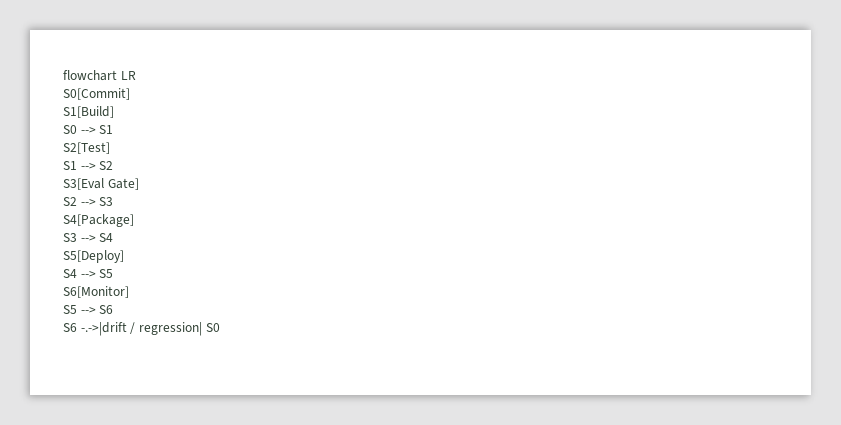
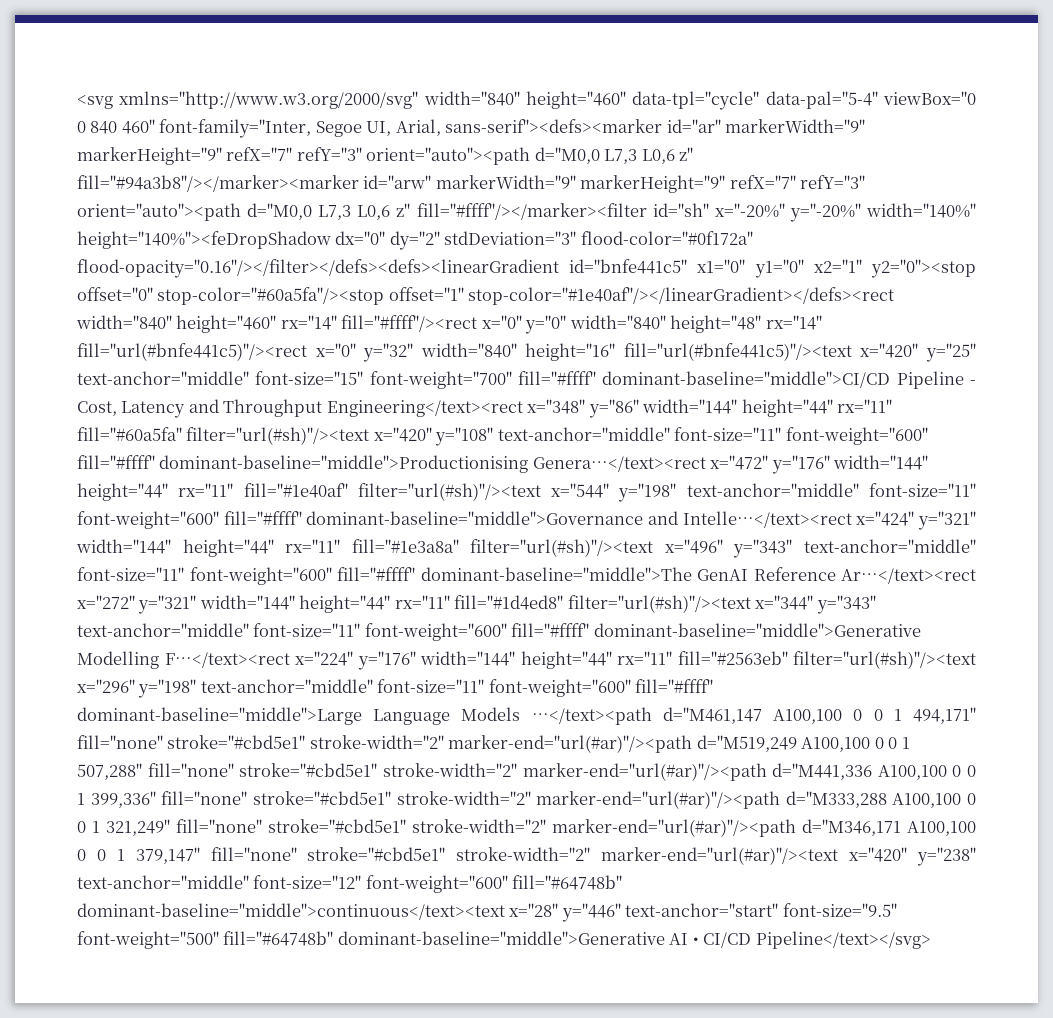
[63,70,136,81] [63,88,130,100] [63,106,114,118] [63,125,114,134] [63,142,110,154] [63,161,114,170] [63,178,139,190] [63,197,114,206] [63,214,134,227] [63,233,114,242] [63,250,124,263] [63,269,114,278] [63,286,129,298] [63,305,114,314] [63,322,220,336] flowchart LR // S0[Commit] // S1[Build] // S0 --> S1 // S2[Test] // S1 --> S2 // S3[Eval Gate] // S2 --> S3 // S4[Package] // S3 --> S4 // S5[Deploy] // S4 --> S5 // S6[Monitor] // S5 --> S6 // S6 -.->|drift / regression| S0 -> [77,91,977,110] [77,119,866,138] [77,147,694,165] [77,175,866,193] [77,203,976,222] [77,231,753,250] [77,259,977,278] [77,287,895,305] [76,315,822,334] [77,343,976,362] [77,371,977,389] [77,399,893,418] [77,427,928,446] [77,455,929,474] [77,483,976,502] [77,511,976,530] [76,539,976,558] [77,567,976,585] [77,595,876,614] [77,623,921,641] [77,651,976,670] [77,679,714,698] [77,707,976,725] [77,735,910,753] [77,763,976,781] [77,791,976,809] [77,819,976,837] [77,847,977,866] [77,875,623,893] [77,903,897,922] [77,931,931,949] <svg xmlns="http://www.w3.org/2000/svg" width="840" height="460" data-tpl="cycle" data-pal="5-4" viewBox="0 0 840 460" font-family="Inter, Segoe UI, Arial, sans-serif"><defs><marker id="ar" markerWidth="9" markerHeight="9" refX="7" refY="3" orient="auto"><path d="M0,0 L7,3 L0,6 z" fill="#94a3b8"/></marker><marker id="arw" markerWidth="9" markerHeight="9" refX="7" refY="3" orient="auto"><path d="M0,0 L7,3 L0,6 z" fill="#ffff"/></marker><filter id="sh" x="-20%" y="-20%" width="140%" height="140%"><feDropShadow dx="0" dy="2" stdDeviation="3" flood-color="#0f172a" flood-opacity="0.16"/></filter></defs><defs><linearGradient id="bnfe441c5" x1="0" y1="0" x2="1" y2="0"><stop offset="0" stop-color="#60a5fa"/><stop offset="1" stop-color="#1e40af"/></linearGradient></defs><rect width="840" height="460" rx="14" fill="#ffff"/><rect x="0" y="0" width="840" height="48" rx="14" fill="url(#bnfe441c5)"/><rect x="0" y="32" width="840" height="16" fill="url(#bnfe441c5)"/><text x="420" y="25" text-anchor="middle" font-size="15" font-weight="700" fill="#ffff" dominant-baseline="middle">CI/CD Pipeline - Cost, Latency and Throughput Engineering</text><rect x="348" y="86" width="144" height="44" rx="11" fill="#60a5fa" filter="url(#sh)"/><text x="420" y="108" text-anchor="middle" font-size="11" font-weight="600" fill="#ffff" dominant-baseline="middle">Productionising Genera…</text><rect x="472" y="176" width="144" height="44" rx="11" fill="#1e40af" filter="url(#sh)"/><text x="544" y="198" text-anchor="middle" font-size="11" font-weight="600" fill="#ffff" dominant-baseline="middle">Governance and Intelle…</text><rect x="424" y="321" width="144" height="44" rx="11" fill="#1e3a8a" filter="url(#sh)"/><text x="496" y="343" text-anchor="middle" font-size="11" font-weight="600" fill="#ffff" dominant-baseline="middle">The GenAI Reference Ar…</text><rect x="272" y="321" width="144" height="44" rx="11" fill="#1d4ed8" filter="url(#sh)"/><text x="344" y="343" text-anchor="middle" font-size="11" font-weight="600" fill="#ffff" dominant-baseline="middle">Generative Modelling F…</text><rect x="224" y="176" width="144" height="44" rx="11" fill="#2563eb" filter="url(#sh)"/><text x="296" y="198" text-anchor="middle" font-size="11" font-weight="600" fill="#ffff" dominant-baseline="middle">Large Language Models …</text><path d="M461,147 A100,100 0 0 1 494,171" fill="none" stroke="#cbd5e1" stroke-width="2" marker-end="url(#ar)"/><path d="M519,249 A100,100 0 0 1 507,288" fill="none" stroke="#cbd5e1" stroke-width="2" marker-end="url(#ar)"/><path d="M441,336 A100,100 0 0 1 399,336" fill="none" stroke="#cbd5e1" stroke-width="2" marker-end="url(#ar)"/><path d="M333,288 A100,100 0 0 1 321,249" fill="none" stroke="#cbd5e1" stroke-width="2" marker-end="url(#ar)"/><path d="M346,171 A100,100 0 0 1 379,147" fill="none" stroke="#cbd5e1" stroke-width="2" marker-end="url(#ar)"/><text x="420" y="238" text-anchor="middle" font-size="12" font-weight="600" fill="#64748b" dominant-baseline="middle">continuous</text><text x="28" y="446" text-anchor="start" font-size="9.5" font-weight="500" fill="#64748b" dominant-baseline="middle">Generative AI • CI/CD Pipeline</text></svg>

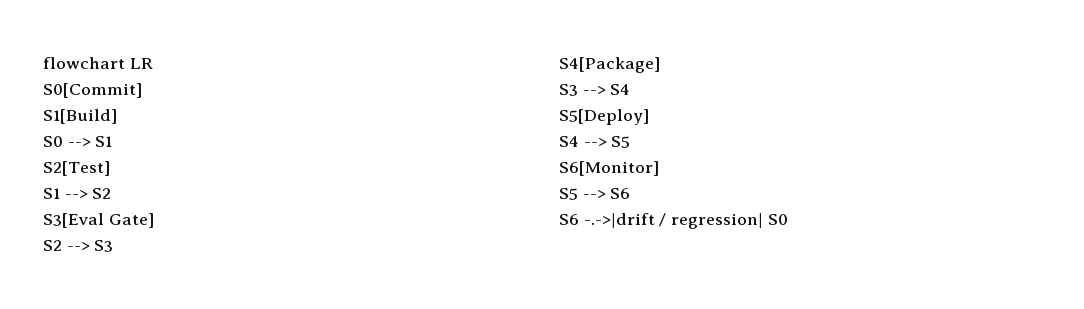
[77,91,977,110] [77,119,866,138] [77,147,694,165] [77,175,866,193] [77,203,976,222] [77,231,753,250] [77,259,977,278] [77,287,895,305] [76,315,822,334] [77,343,976,362] [77,371,977,389] [77,399,893,418] [77,427,928,446] [77,455,929,474] [77,483,976,502] [77,511,976,530] [76,539,976,558] [77,567,976,585] [77,595,876,614] [77,623,921,641] [77,651,976,670] [77,679,714,698] [77,707,976,725] [77,735,910,753] [77,763,976,781] [77,791,976,809] [77,819,976,837] [77,847,977,866] [77,875,623,893] [77,903,897,922] [77,931,931,949] <svg xmlns="http://www.w3.org/2000/svg" width="840" height="460" data-tpl="cycle" data-pal="5-4" viewBox="0 0 840 460" font-family="Inter, Segoe UI, Arial, sans-serif"><defs><marker id="ar" markerWidth="9" markerHeight="9" refX="7" refY="3" orient="auto"><path d="M0,0 L7,3 L0,6 z" fill="#94a3b8"/></marker><marker id="arw" markerWidth="9" markerHeight="9" refX="7" refY="3" orient="auto"><path d="M0,0 L7,3 L0,6 z" fill="#ffff"/></marker><filter id="sh" x="-20%" y="-20%" width="140%" height="140%"><feDropShadow dx="0" dy="2" stdDeviation="3" flood-color="#0f172a" flood-opacity="0.16"/></filter></defs><defs><linearGradient id="bnfe441c5" x1="0" y1="0" x2="1" y2="0"><stop offset="0" stop-color="#60a5fa"/><stop offset="1" stop-color="#1e40af"/></linearGradient></defs><rect width="840" height="460" rx="14" fill="#ffff"/><rect x="0" y="0" width="840" height="48" rx="14" fill="url(#bnfe441c5)"/><rect x="0" y="32" width="840" height="16" fill="url(#bnfe441c5)"/><text x="420" y="25" text-anchor="middle" font-size="15" font-weight="700" fill="#ffff" dominant-baseline="middle">CI/CD Pipeline - Cost, Latency and Throughput Engineering</text><rect x="348" y="86" width="144" height="44" rx="11" fill="#60a5fa" filter="url(#sh)"/><text x="420" y="108" text-anchor="middle" font-size="11" font-weight="600" fill="#ffff" dominant-baseline="middle">Productionising Genera…</text><rect x="472" y="176" width="144" height="44" rx="11" fill="#1e40af" filter="url(#sh)"/><text x="544" y="198" text-anchor="middle" font-size="11" font-weight="600" fill="#ffff" dominant-baseline="middle">Governance and Intelle…</text><rect x="424" y="321" width="144" height="44" rx="11" fill="#1e3a8a" filter="url(#sh)"/><text x="496" y="343" text-anchor="middle" font-size="11" font-weight="600" fill="#ffff" dominant-baseline="middle">The GenAI Reference Ar…</text><rect x="272" y="321" width="144" height="44" rx="11" fill="#1d4ed8" filter="url(#sh)"/><text x="344" y="343" text-anchor="middle" font-size="11" font-weight="600" fill="#ffff" dominant-baseline="middle">Generative Modelling F…</text><rect x="224" y="176" width="144" height="44" rx="11" fill="#2563eb" filter="url(#sh)"/><text x="296" y="198" text-anchor="middle" font-size="11" font-weight="600" fill="#ffff" dominant-baseline="middle">Large Language Models …</text><path d="M461,147 A100,100 0 0 1 494,171" fill="none" stroke="#cbd5e1" stroke-width="2" marker-end="url(#ar)"/><path d="M519,249 A100,100 0 0 1 507,288" fill="none" stroke="#cbd5e1" stroke-width="2" marker-end="url(#ar)"/><path d="M441,336 A100,100 0 0 1 399,336" fill="none" stroke="#cbd5e1" stroke-width="2" marker-end="url(#ar)"/><path d="M333,288 A100,100 0 0 1 321,249" fill="none" stroke="#cbd5e1" stroke-width="2" marker-end="url(#ar)"/><path d="M346,171 A100,100 0 0 1 379,147" fill="none" stroke="#cbd5e1" stroke-width="2" marker-end="url(#ar)"/><text x="420" y="238" text-anchor="middle" font-size="12" font-weight="600" fill="#64748b" dominant-baseline="middle">continuous</text><text x="28" y="446" text-anchor="start" font-size="9.5" font-weight="500" fill="#64748b" dominant-baseline="middle">Generative AI • CI/CD Pipeline</text></svg> -> [43,57,153,69] [43,83,142,98] [43,109,117,124] [43,136,113,147] [43,161,110,176] [43,188,112,199] [43,213,154,228] [43,240,114,252] [559,57,660,73] [559,84,631,96] [559,109,649,125] [559,136,631,148] [559,161,659,176] [559,188,631,200] [559,213,788,229] flowchart LR // S0[Commit] // S1[Build] // S0 --> S1 // S2[Test] // S1 --> S2 // S3[Eval Gate] // S2 --> S3 // S4[Package] // S3 --> S4 // S5[Deploy] // S4 --> S5 // S6[Monitor] // S5 --> S6 // S6 -.->|drift / regression| S0

